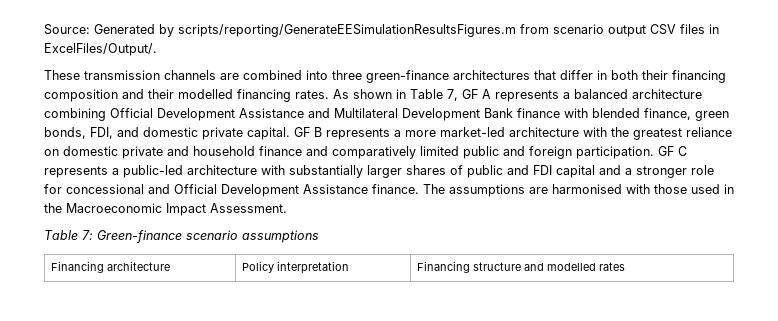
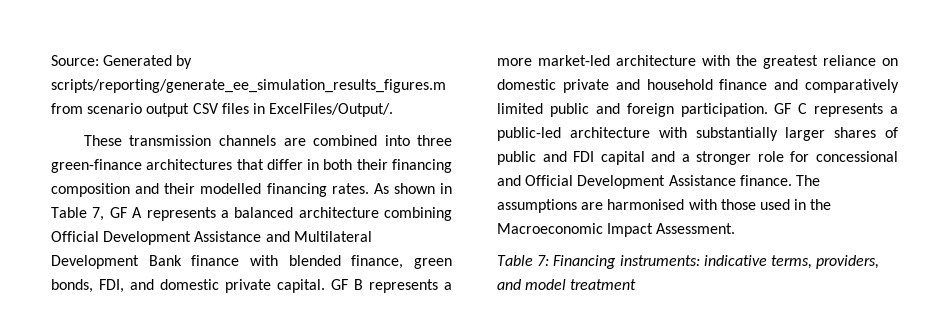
[178,24,516,37] scripts/reporting/GenerateEESimulationResultsFigures.m -> [51,79,446,93] scripts/reporting/generate_ee_simulation_results_figures.m
[97,230,319,243] [51,261,171,273] [242,261,350,274] [417,261,626,273] Green-finance scenario assumptions // Financing architecture | Policy interpretation | Financing structure and modelled rates -> [553,255,880,269] [497,279,637,290] Financing instruments: indicative terms, providers, and model treatment

